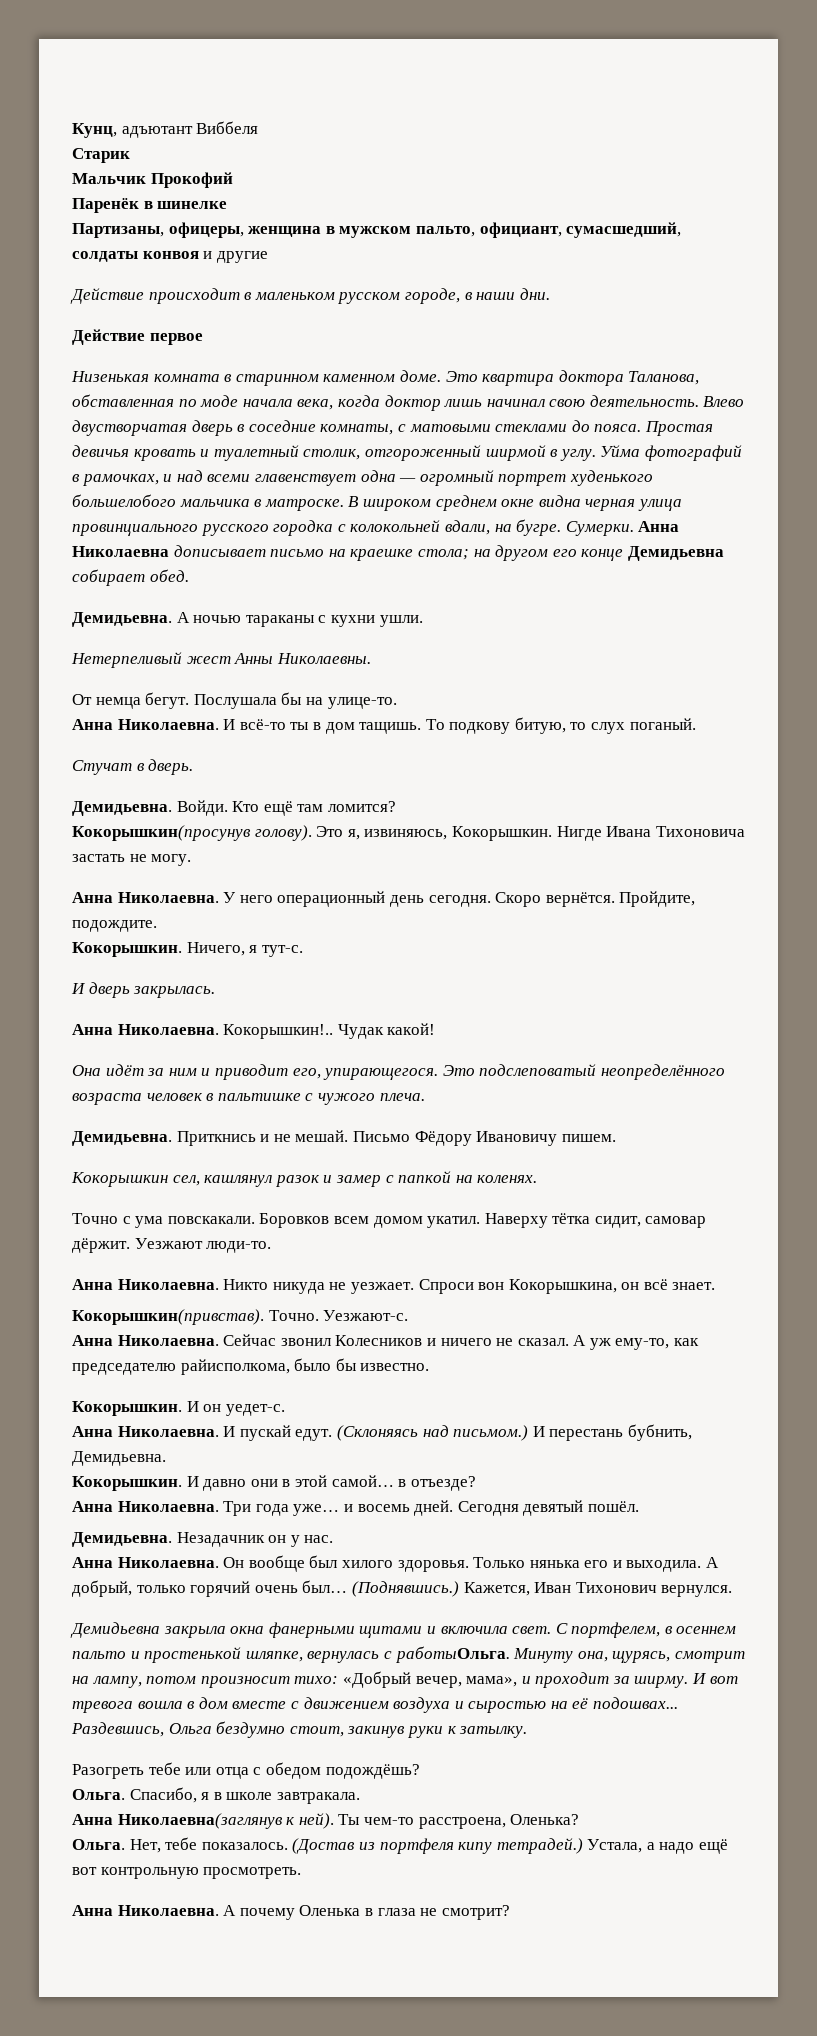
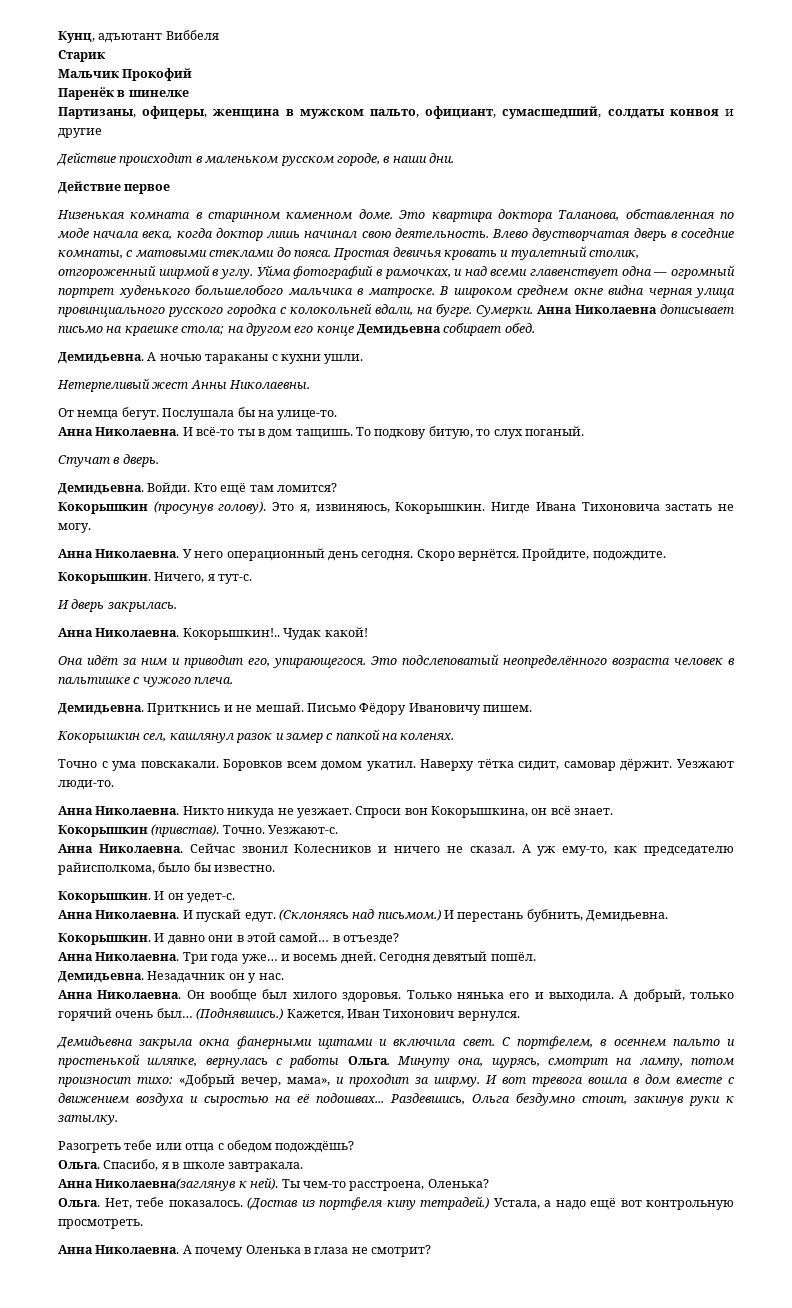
[72,825,251,841] Кокорышкин(просунув -> [58,501,214,514] Кокорышкин (просунув
[72,1309,264,1325] Кокорышкин(привстав). -> [58,824,220,837] Кокорышкин (привстав).
[395,1646,510,1663] работыОльга. -> [289,1055,390,1068] работы Ольга.

